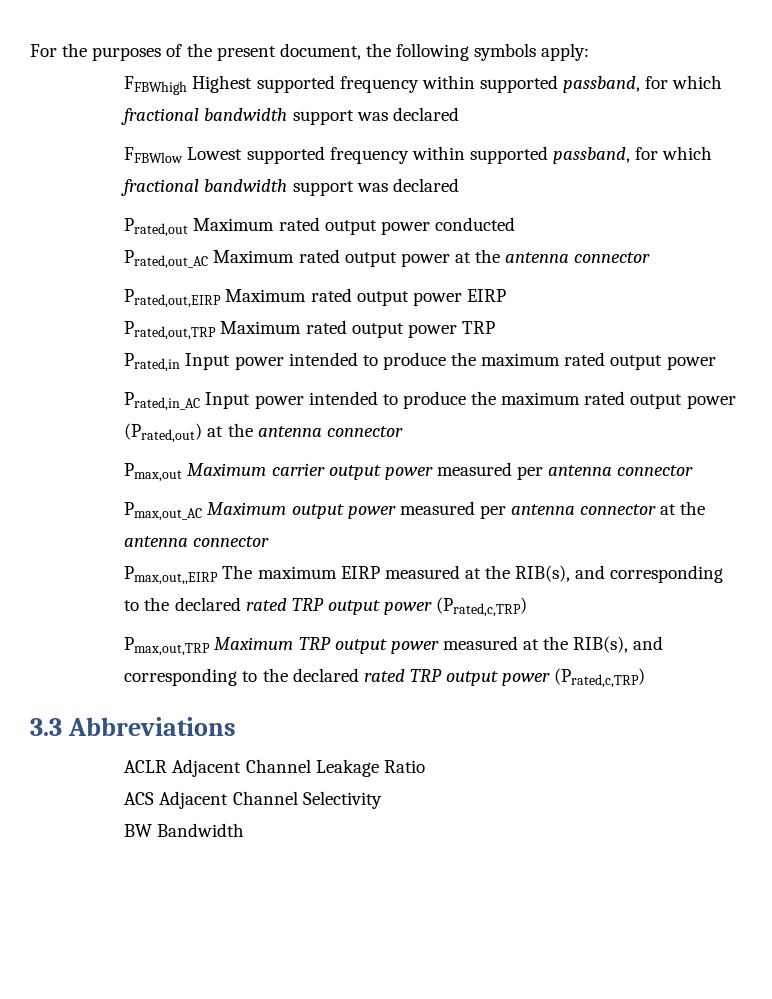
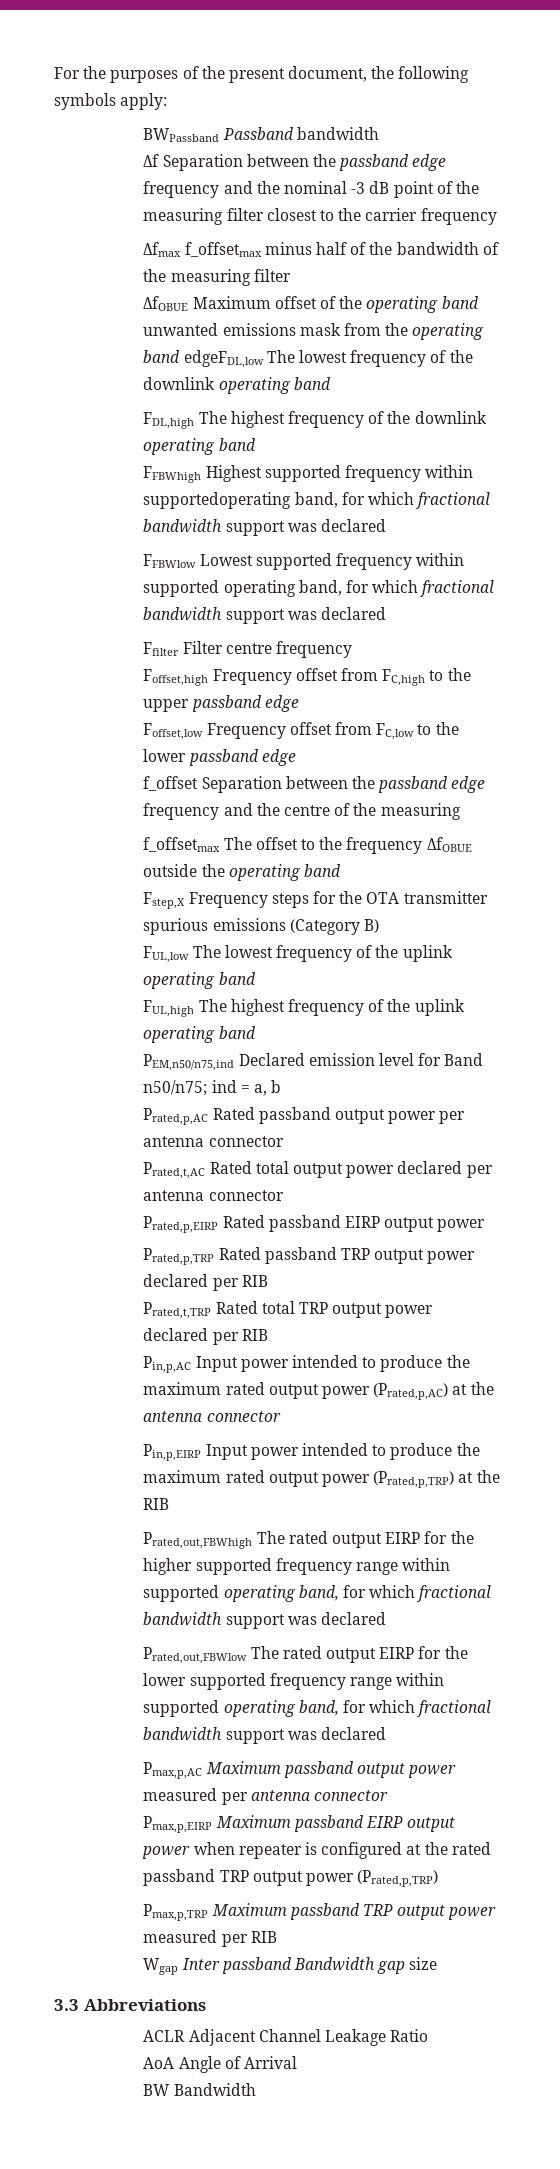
(590, 52) none -> [143,127,379,142] [143,154,447,171] [143,181,479,198] [143,208,497,225] [143,242,499,257] [143,269,291,286] [143,296,479,313] [143,323,485,340] [143,350,473,368] [143,377,331,394] [143,411,487,429] [143,438,256,455] // BWPassband Passband bandwidth // Δf Separation between the passband edge frequency and the nominal -3 dB point of the measuring filter closest to the carrier frequency // Δfmax f_offsetmax minus half of the bandwidth of the measuring filter // ΔfOBUE Maximum offset of the operating band unwanted emissions mask from the operating band edgeFDL,low The lowest frequency of the downlink operating band // FDL,high The highest frequency of the downlink operating band
[479,75,641,93] supported passband, -> [143,492,338,509] supportedoperating band,
[553,146,713,164] [121,178,459,196] [124,217,515,237] [124,249,651,269] [124,288,506,308] [124,320,495,340] [124,353,181,372] passband, for which fractional bandwidth support was declared // Prated,out Maximum rated output power conducted // Prated,out_AC Maximum rated output power at the antenna connector // Prated,out,EIRP Maximum rated output power EIRP // Prated,out,TRP Maximum rated output power TRP // Prated,in -> [223,580,495,597] [143,607,387,624] [143,641,353,658] [143,668,471,686] [143,695,299,712] [143,722,459,740] [143,749,296,766] [143,776,486,793] [143,803,461,820] [143,837,472,854] [143,864,342,881] [143,891,488,909] [143,918,380,935] [143,945,453,963] [143,972,256,989] [143,999,465,1017] [143,1026,256,1043] [143,1053,484,1071] [143,1080,282,1096] [143,1107,466,1125] [143,1136,284,1147] [143,1161,493,1179] [143,1190,284,1201] [143,1215,486,1233] [143,1247,476,1265] [143,1274,268,1291] [143,1301,434,1319] [143,1328,268,1345] [143,1356,192,1373] operating band, for which fractional bandwidth support was declared // Ffilter Filter centre frequency // Foffset,high Frequency offset from FC,high to the upper passband edge // Foffset,low Frequency offset from FC,low to the lower passband edge // f_offset Separation between the passband edge frequency and the centre of the measuring // f_offsetmax The offset to the frequency ΔfOBUE outside the operating band // Fstep,X Frequency steps for the OTA transmitter spurious emissions (Category B) // FUL,low The lowest frequency of the uplink operating band // FUL,high The highest frequency of the uplink operating band // PEM,n50/n75,ind Declared emission level for Band n50/n75; ind = a, b // Prated,p,AC Rated passband output power per antenna connector // Prated,t,AC Rated total output power declared per antenna connector // Prated,p,EIRP Rated passband EIRP output power // Prated,p,TRP Rated passband TRP output power declared per RIB // Prated,t,TRP Rated total TRP output power declared per RIB // Pin,p,AC
[124,392,201,411] // Prated,in_AC -> [373,1382,494,1400] [143,1411,281,1422] [143,1444,202,1461] (Prated,p,AC) at the antenna connector // Pin,p,EIRP
[124,423,403,443] [124,463,325,482] (Prated,out) at the antenna connector // Pmax,out Maximum carrier -> [373,1470,500,1488] [143,1498,170,1510] [143,1531,474,1549] [143,1558,451,1575] [143,1585,492,1602] [143,1612,387,1629] [143,1646,468,1664] [143,1673,445,1690] [143,1700,492,1717] [143,1727,387,1744] [143,1761,354,1779] (Prated,p,TRP) at the RIB // Prated,out,FBWhigh The rated output EIRP for the higher supported frequency range within supported operating band, for which fractional bandwidth support was declared // Prated,out,FBWlow The rated output EIRP for the lower supported frequency range within supported operating band, for which fractional bandwidth support was declared // Pmax,p,AC Maximum passband
[124,501,706,521] [124,536,270,547] [124,565,724,585] [124,597,528,617] [124,636,664,656] [124,668,646,688] Pmax,out_AC Maximum output power measured per antenna connector at the antenna connector // Pmax,out,,EIRP The maximum EIRP measured at the RIB(s), and corresponding to the declared rated TRP output power (Prated,c,TRP) // Pmax,out,TRP Maximum TRP output power measured at the RIB(s), and corresponding to the declared rated TRP output power (Prated,c,TRP) -> [143,1815,456,1833] [142,1842,491,1859] [143,1869,439,1887] [143,1903,497,1921] [143,1930,277,1947] [143,1957,438,1975] Pmax,p,EIRP Maximum passband EIRP output power when repeater is configured at the rated passband TRP output power (Prated,p,TRP) // Pmax,p,TRP Maximum passband TRP output power measured per RIB // Wgap Inter passband Bandwidth gap size
[124,791,382,809] ACS Adjacent Channel Selectivity -> [143,2056,298,2073] AoA Angle of Arrival

